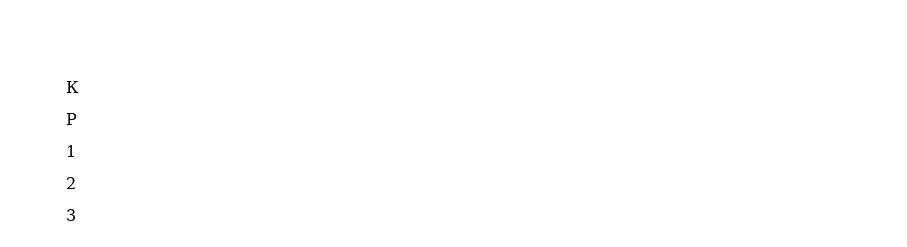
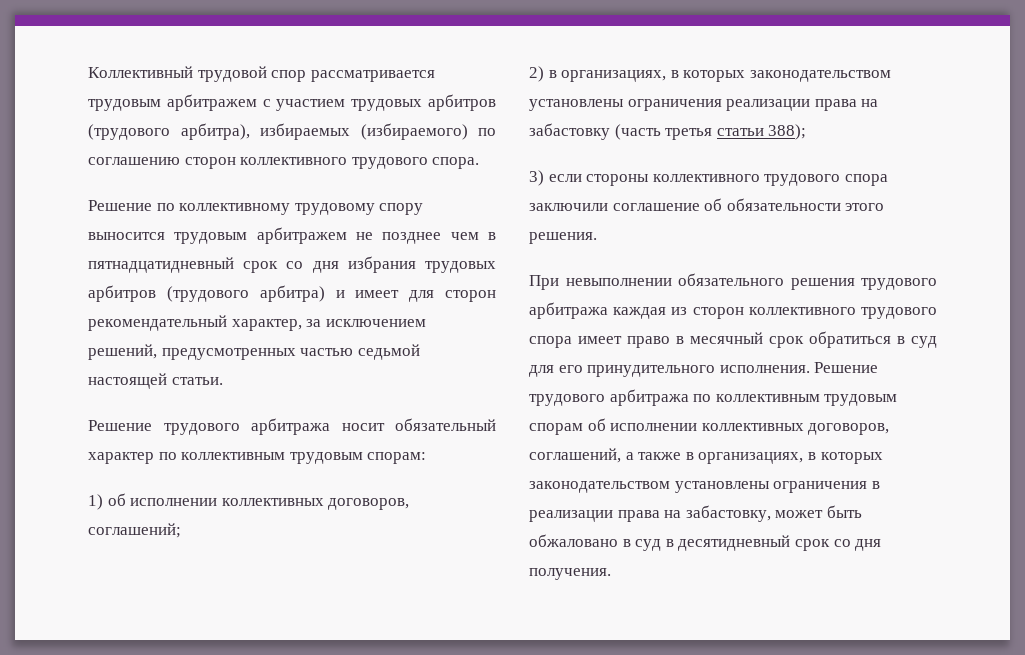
[66,81,79,93] [66,113,77,125] [66,145,76,157] [66,177,76,189] [66,209,76,221] К // Р // 1 // 2 // 3 -> [88,66,435,82] [88,94,497,111] [88,123,496,140] [88,157,480,169] [88,200,424,215] [88,227,496,244] [88,256,496,273] [88,285,496,302] [88,315,426,331] [88,344,420,360] [88,373,223,389] [88,418,496,435] [88,452,427,464] [88,493,410,510] [88,523,181,538] [529,66,891,82] [529,99,879,111] [529,123,807,140] [529,170,888,186] [529,198,885,211] [529,232,597,244] [529,273,937,290] [529,302,937,319] [529,331,937,348] [529,362,879,377] [529,389,898,406] [529,418,890,435] [529,448,883,464] [529,481,880,493] [529,505,862,522] [529,534,882,551] [529,568,611,580] Коллективный трудовой спор рассматривается трудовым арбитражем с участием трудовых арбитров (трудового арбитра), избираемых (избираемого) по соглашению сторон коллективного трудового спора. // Решение по коллективному трудовому спору выносится трудовым арбитражем не позднее чем в пятнадцатидневный срок со дня избрания трудовых арбитров (трудового арбитра) и имеет для сторон рекомендательный характер, за исключением решений, предусмотренных частью седьмой настоящей статьи. // Решение трудового арбитража носит обязательный характер по коллективным трудовым спорам: // 1) об исполнении коллективных договоров, соглашений; // 2) в организациях, в которых законодательством установлены ограничения реализации права на забастовку (часть третья статьи 388); // 3) если стороны коллективного трудового спора заключили соглашение об обязательности этого решения. // При невыполнении обязательного решения трудового арбитража каждая из сторон коллективного трудового спора имеет право в месячный срок обратиться в суд для его принудительного исполнения. Решение трудового арбитража по коллективным трудовым спорам об исполнении коллективных договоров, соглашений, а также в организациях, в которых законодательством установлены ограничения в реализации права на забастовку, может быть обжаловано в суд в десятидневный срок со дня получения.

